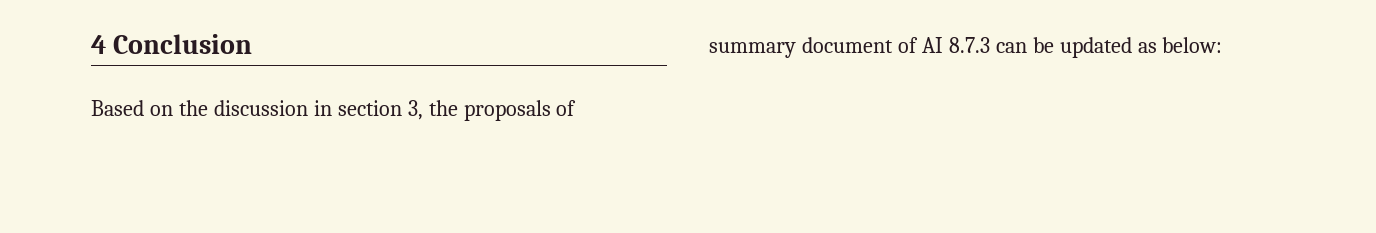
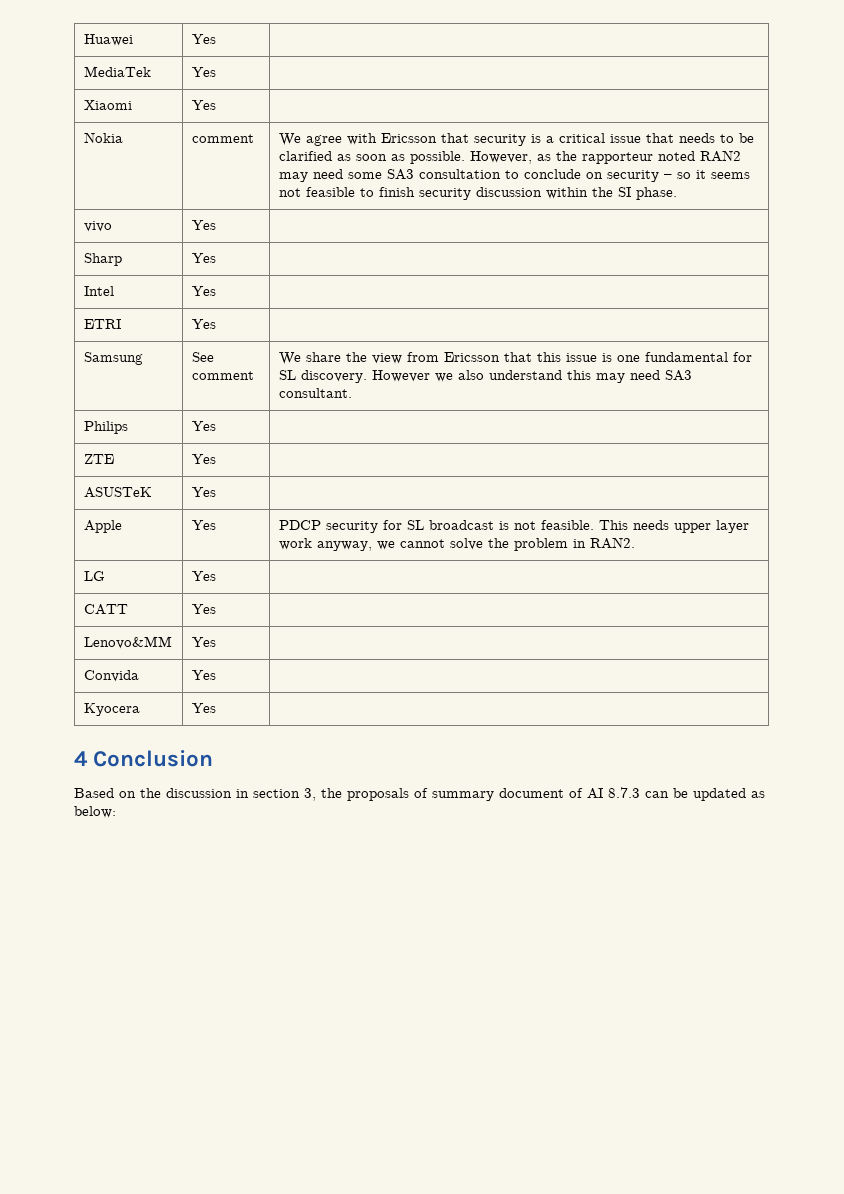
(91, 44) none -> [83,34,133,46] [191,34,216,44] [83,66,151,77] [191,67,216,77] [83,100,132,110] [191,100,216,110] [83,132,123,143] [191,134,254,143] [278,133,754,146] [278,150,741,164] [278,169,750,182] [278,187,677,200] [83,221,112,232] [191,220,216,230] [83,253,122,266] [191,253,216,263] [83,286,114,296] [191,286,216,296] [83,319,121,329] [191,319,216,329] [83,352,143,365] [191,352,214,362] [191,371,254,380] [278,352,752,365] [278,370,692,383] [278,388,352,398] [83,421,128,434] [191,421,216,431] [83,454,114,464] [191,454,216,464] [83,487,152,498] [191,487,216,497] [83,520,122,533] [191,520,216,530] [278,520,749,533] [278,537,635,551] [83,571,105,581] [191,571,216,581] [83,604,128,615] [191,604,216,614] [83,636,172,649] [191,637,216,647] [83,670,139,682] [191,670,216,680] [83,703,140,716] [191,703,216,713] Huawei | Yes | // MediaTek | Yes | // Xiaomi | Yes | // Nokia | comment | We agree with Ericsson that security is a critical issue that needs to be clarified as soon as possible. However, as the rapporteur noted RAN2 may need some SA3 consultation to conclude on security – so it seems not feasible to finish security discussion within the SI phase. // vivo | Yes | // Sharp | Yes | // Intel | Yes | // ETRI | Yes | // Samsung | See comment | We share the view from Ericsson that this issue is one fundamental for SL discovery. However we also understand this may need SA3 consultant. // Philips | Yes | // ZTE | Yes | // ASUSTeK | Yes | // Apple | Yes | PDCP security for SL broadcast is not feasible. This needs upper layer work anyway, we cannot solve the problem in RAN2. // LG | Yes | // CATT | Yes | // Lenovo&MM | Yes | // Convida | Yes | // Kyocera | Yes | //

